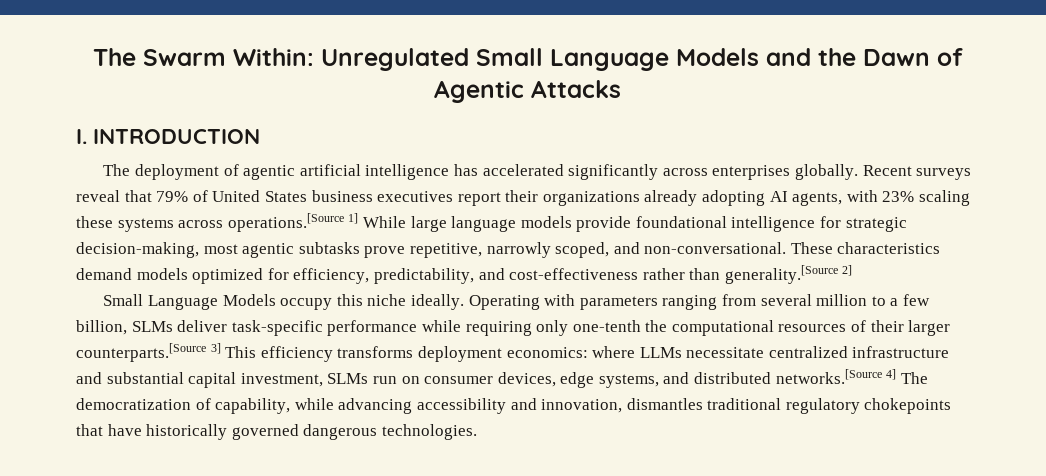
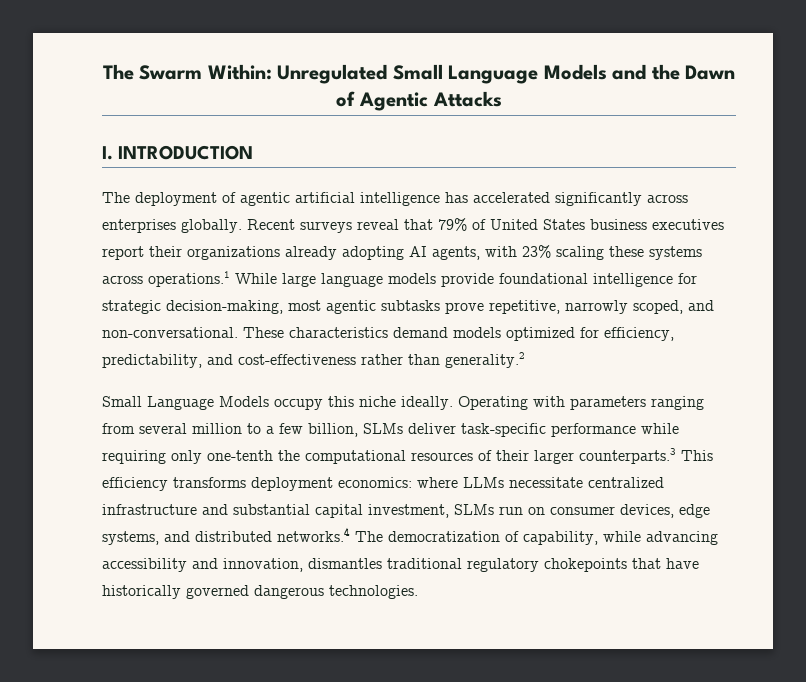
[227,213,359,232] operations.[Source 1] -> [148,271,230,287] operations.1
[724,265,853,284] generality.[Source 2] -> [445,352,525,368] generality.2
[76,343,221,362] counterparts.[Source 3] -> [579,448,676,464] counterparts.3
[775,369,897,384] networks.[Source 4] -> [277,527,350,542] networks.4

